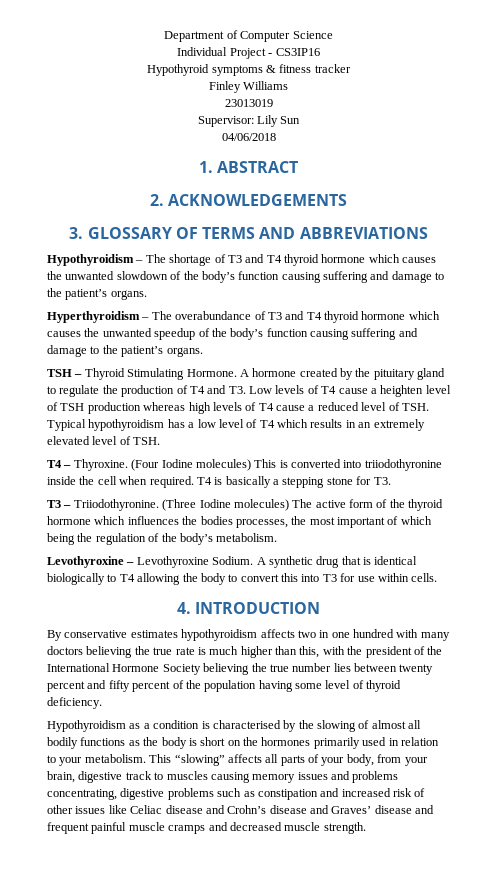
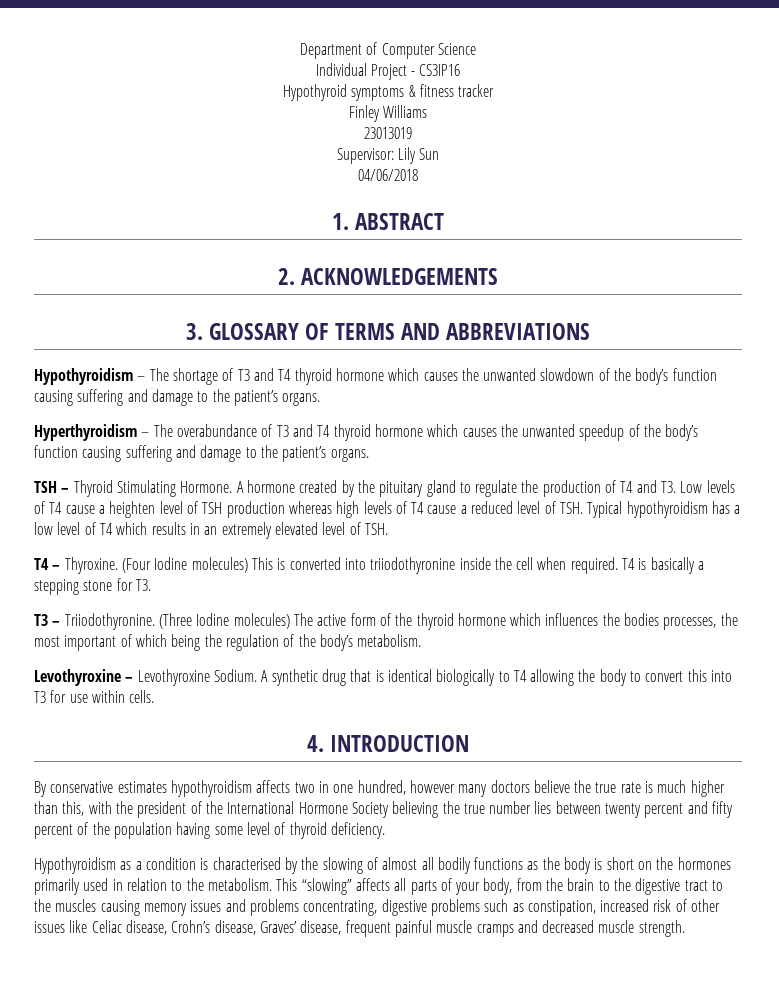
[353,629,419,638] hundred with -> [357,780,455,795] hundred, however
[86,646,133,658] believing -> [533,780,570,793] believe
[59,757,83,766] your -> [186,878,204,891] the
[404,757,428,766] [47,771,164,783] your brain, digestive track to -> [546,878,724,895] [34,899,51,912] the brain to the digestive tract to the
[257,788,340,800] constipation and -> [527,900,596,916] constipation,
[165,805,435,814] disease and Crohn’s disease and Graves’ disease and -> [125,920,342,935] disease, Crohn’s disease, Graves’ disease,

